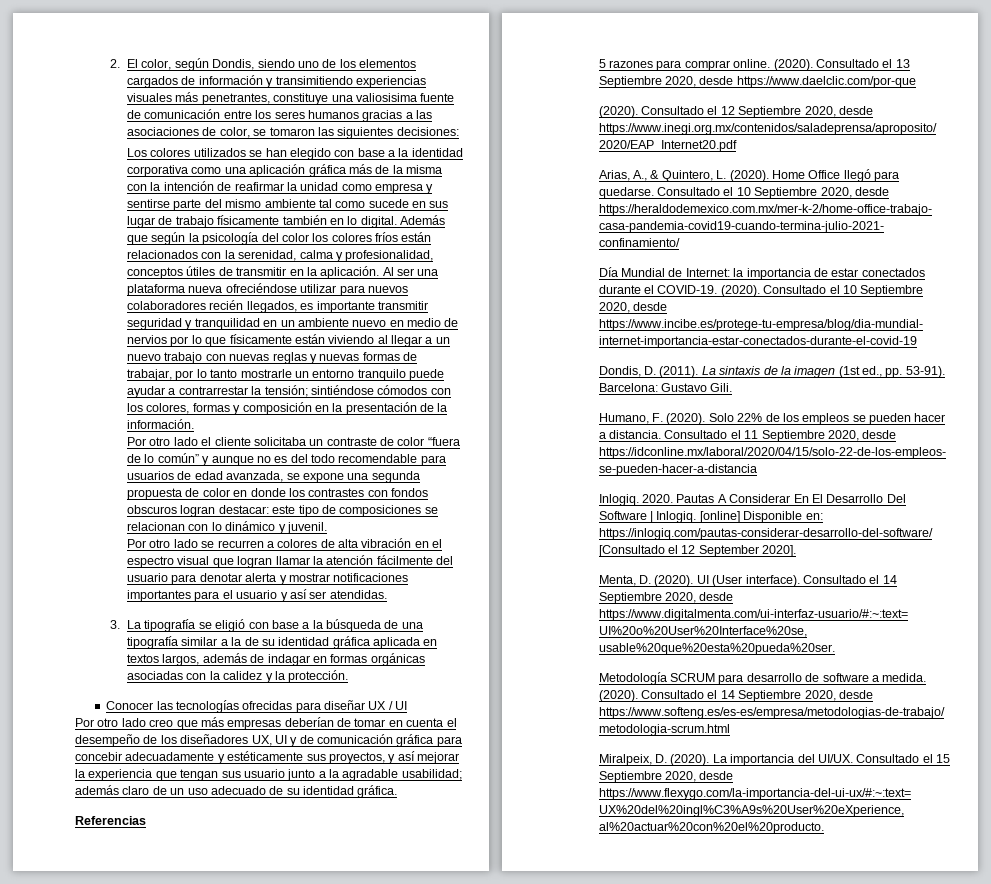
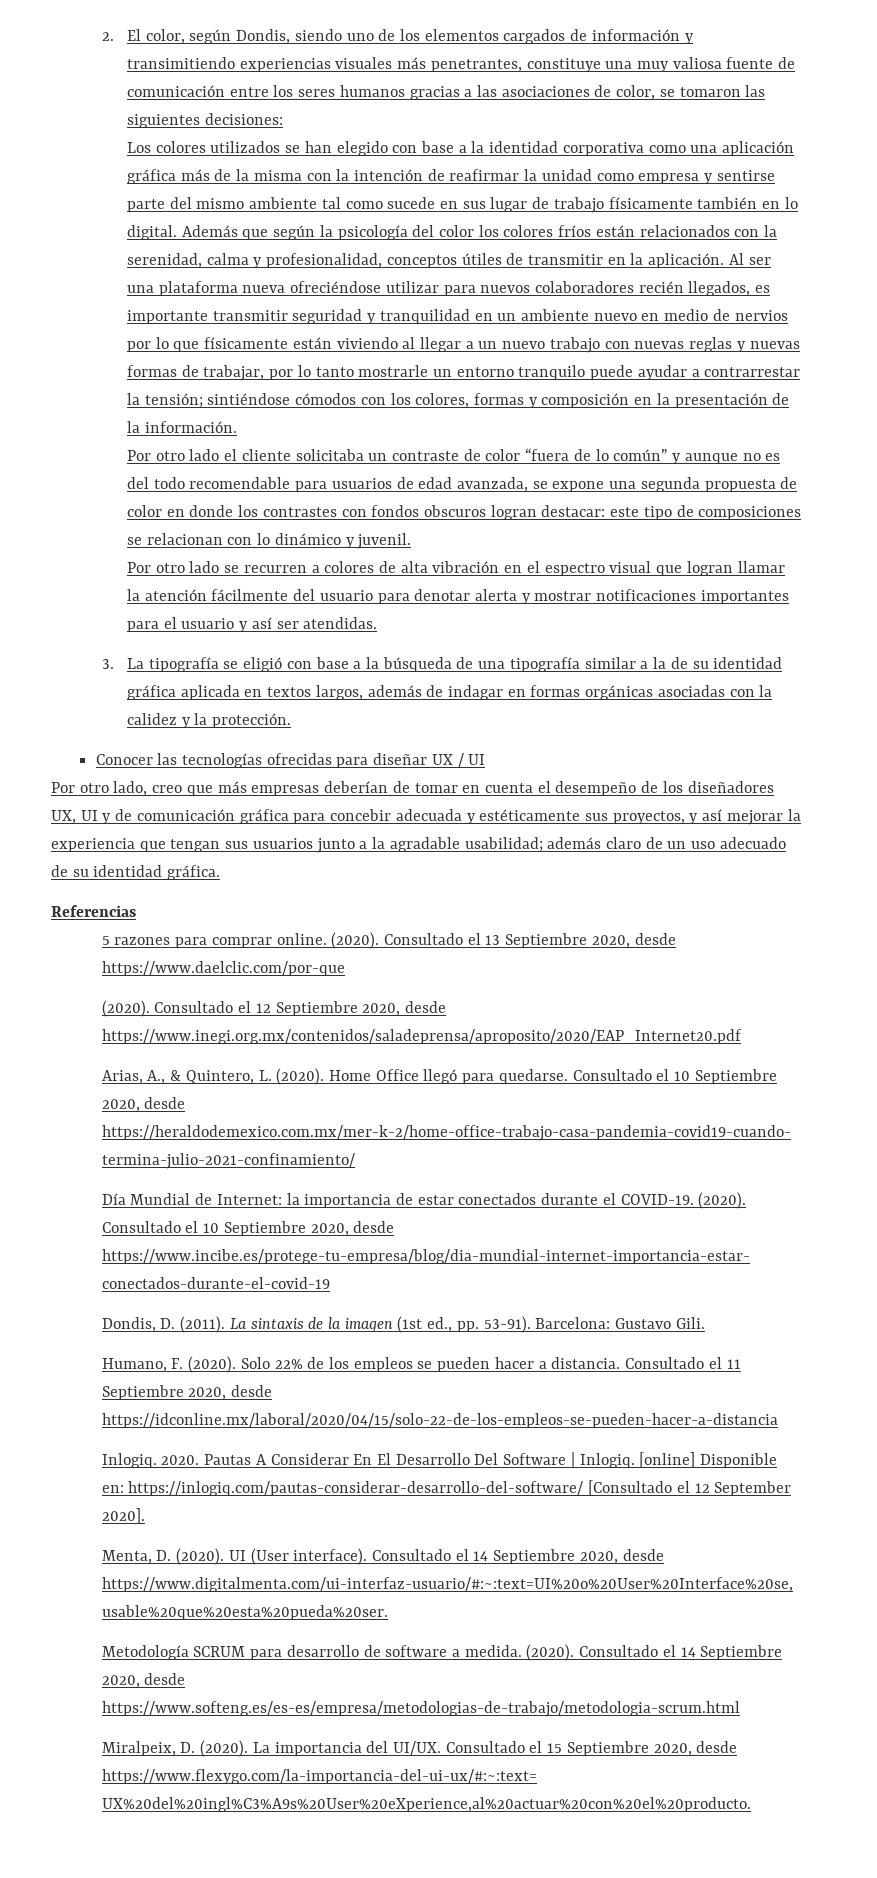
[355,93,417,102] valiosisima -> [637,57,722,72] muy valiosa
[121,718,146,727] lado -> [113,781,148,796] lado,
[125,752,215,761] adecuadamente -> [395,809,462,821] adecuada
[243,769,285,778] usuario -> [252,838,313,849] usuarios

